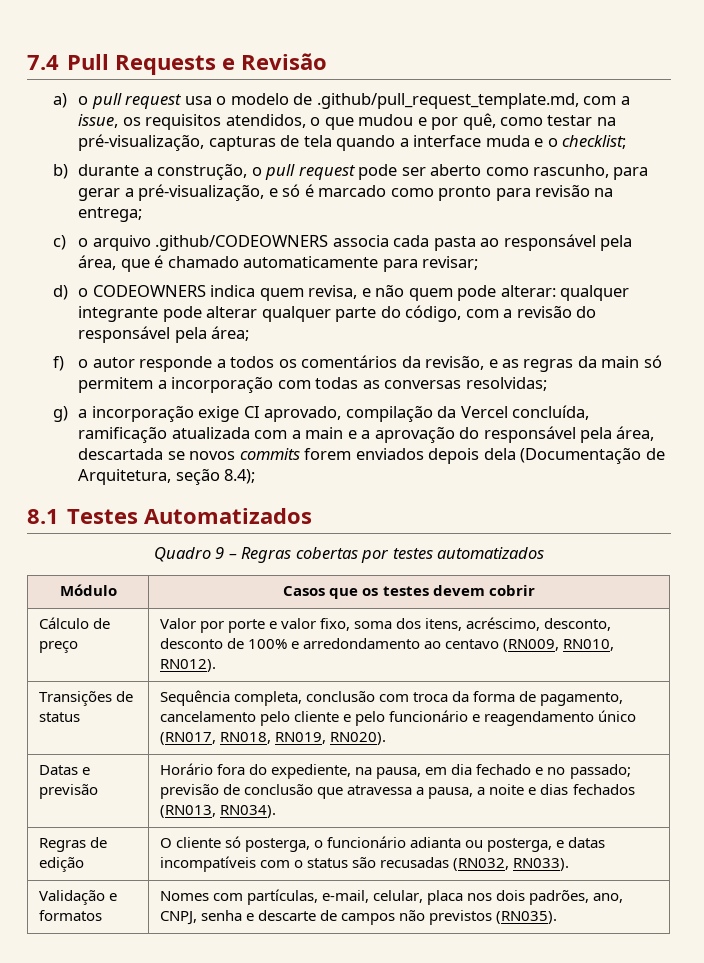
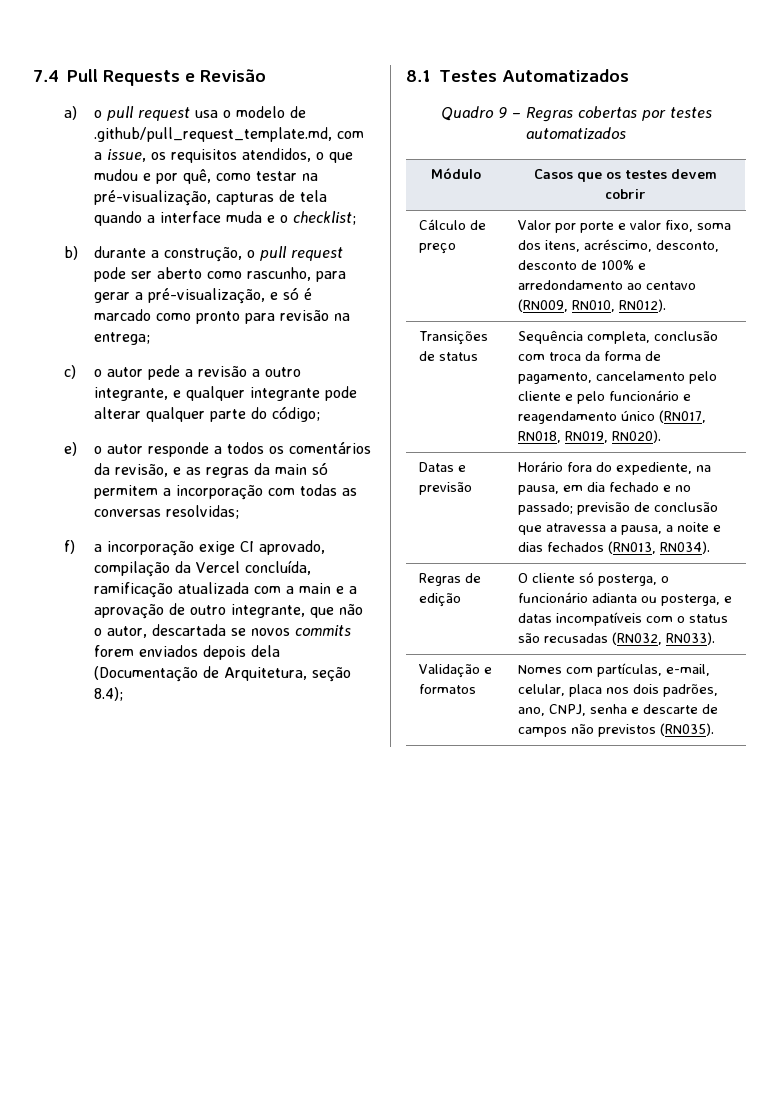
[92,234,633,251] [78,255,479,272] [52,284,556,301] arquivo .github/CODEOWNERS associa cada pasta ao responsável pela área, que é chamado automaticamente para revisar; // d) o CODEOWNERS indica quem revisa, e não quem pode alterar: -> [107,365,302,380] [94,387,182,401] autor pede a revisão a outro integrante, e
[405,305,596,322] [78,326,250,343] [52,356,64,371] código, com a revisão do responsável pela área; // f) -> [272,406,321,422] [63,442,77,456] código; // e)
[52,406,68,422] g) -> [63,540,75,554] f)
[459,426,655,443] do responsável pela área, -> [169,603,364,618] [94,626,148,638] de outro integrante, que não o autor,

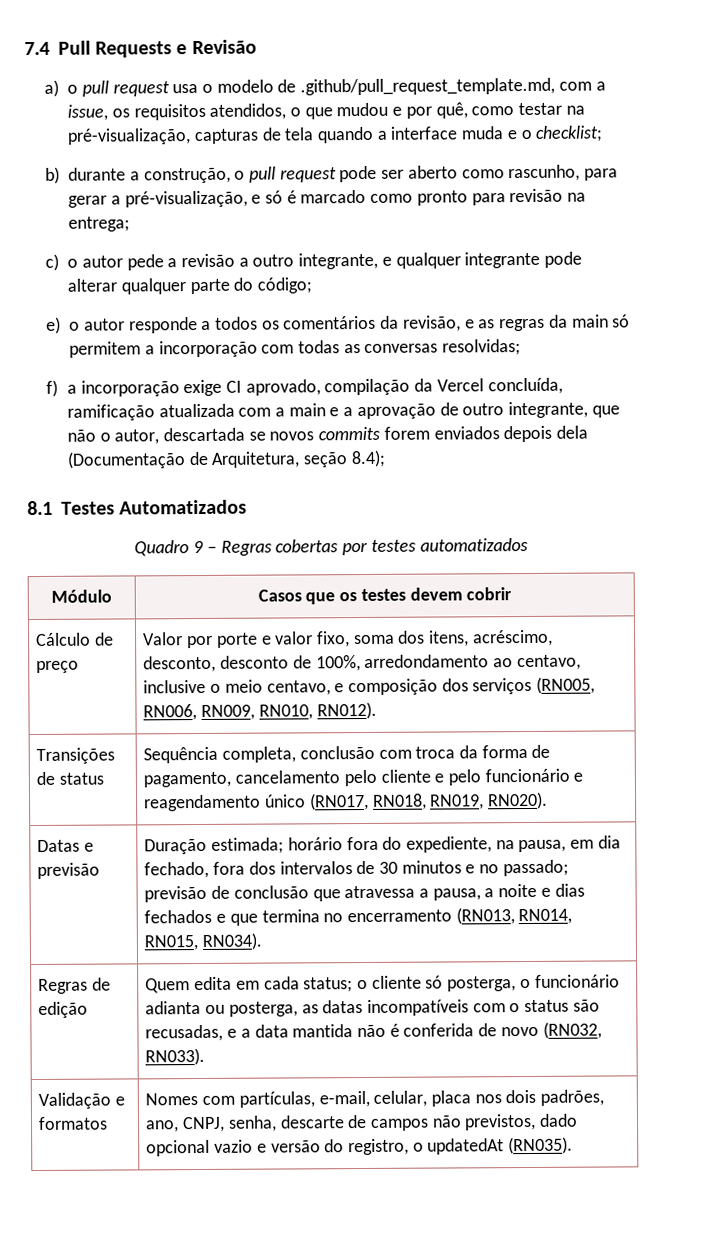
[600,260,646,270] [517,280,696,290] [517,299,568,312] 100% e arredondamento ao centavo (RN009, -> [315,654,581,672] [143,676,596,696] [143,704,256,721] 100%, arredondamento ao centavo, inclusive o meio centavo, e composição dos serviços (RN005, RN006, RN009,
[517,461,563,472] Horário -> [144,837,343,855] Duração estimada; horário
[608,482,659,492] fechado -> [144,860,462,879] fechado, fora dos intervalos de 30 minutos
[607,541,710,554] [418,573,481,586] [418,593,461,607] [517,573,528,583] (RN013, RN034). // Regras de edição | O -> [216,907,573,926] [144,932,263,951] [38,977,112,994] [38,1001,89,1018] [145,976,369,994] e que termina no encerramento (RN013, RN014, RN015, RN034). // Regras de edição | Quem edita em cada status; o
[723,596,732,603] e -> [301,1004,319,1014] as
[543,633,608,643] recusadas -> [145,1023,539,1042] recusadas, e a data mantida não é conferida de novo
[589,704,639,714] senha e -> [227,1115,277,1132] senha,
[597,724,656,737] previstos -> [464,1113,579,1131] [146,1138,505,1157] previstos, dado opcional vazio e versão do registro, o updatedAt

